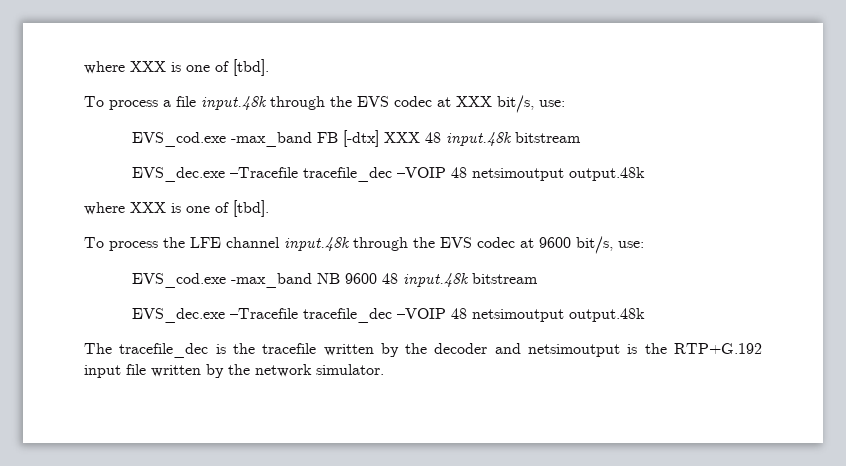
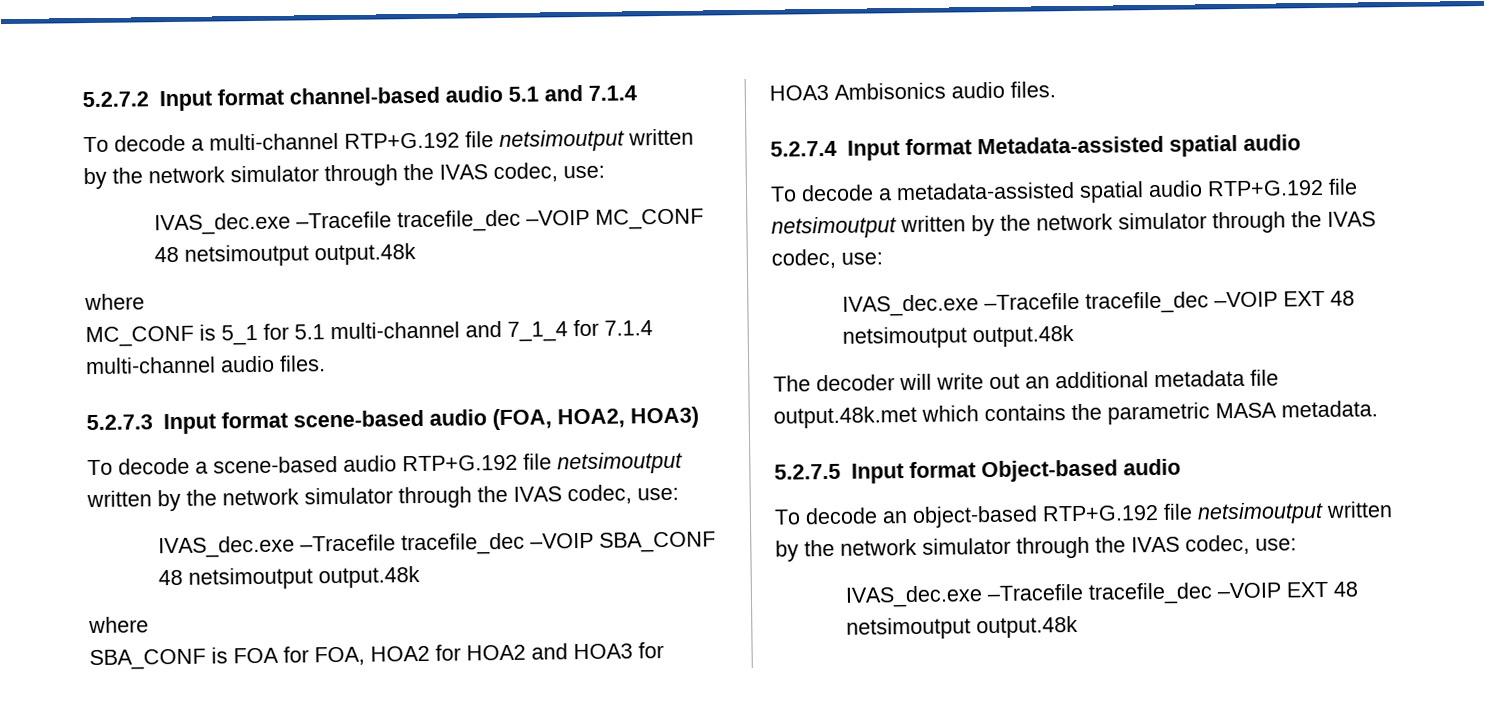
[84,59,269,76] [84,95,565,113] [131,130,581,147] [131,167,645,182] [84,200,269,217] [84,236,644,254] [131,273,538,288] [131,308,645,323] [84,343,762,358] [84,364,384,378] where XXX is one of [tbd]. // To process a file input.48k through the EVS codec at XXX bit/s, use: // EVS_cod.exe -max_band FB [-dtx] XXX 48 input.48k bitstream // EVS_dec.exe –Tracefile tracefile_dec –VOIP 48 netsimoutput output.48k // where XXX is one of [tbd]. // To process the LFE channel input.48k through the EVS codec at 9600 bit/s, use: // EVS_cod.exe -max_band NB 9600 48 input.48k bitstream // EVS_dec.exe –Tracefile tracefile_dec –VOIP 48 netsimoutput output.48k // The tracefile_dec is the tracefile written by the decoder and netsimoutput is the RTP+G.192 input file written by the network simulator. -> [82,84,637,112] [83,128,694,153] [83,162,605,190] [154,208,705,236] [154,243,417,267] [84,293,145,311] [85,319,653,348] [85,355,326,375] [86,406,699,435] [87,451,683,476] [86,484,679,512] [158,531,717,559] [158,565,421,590] [88,616,149,634] [89,642,664,671] [769,81,1056,101] [770,134,1301,161] [770,178,1358,203] [771,210,1376,239] [771,248,883,269] [842,290,1356,317] [842,324,1075,349] [773,369,1279,392] [773,400,1378,429] [774,458,1181,484] [774,501,1393,528] [775,534,1297,562] [845,581,1359,608] [846,615,1079,640] 5.2.7.2 Input format channel-based audio 5.1 and 7.1.4 // To decode a multi-channel RTP+G.192 file netsimoutput written by the network simulator through the IVAS codec, use: // IVAS_dec.exe –Tracefile tracefile_dec –VOIP MC_CONF 48 netsimoutput output.48k // where // MC_CONF is 5_1 for 5.1 multi-channel and 7_1_4 for 7.1.4 multi-channel audio files. // 5.2.7.3 Input format scene-based audio (FOA, HOA2, HOA3) // To decode a scene-based audio RTP+G.192 file netsimoutput written by the network simulator through the IVAS codec, use: // IVAS_dec.exe –Tracefile tracefile_dec –VOIP SBA_CONF 48 netsimoutput output.48k // where // SBA_CONF is FOA for FOA, HOA2 for HOA2 and HOA3 for HOA3 Ambisonics audio files. // 5.2.7.4 Input format Metadata-assisted spatial audio // To decode a metadata-assisted spatial audio RTP+G.192 file netsimoutput written by the network simulator through the IVAS codec, use: // IVAS_dec.exe –Tracefile tracefile_dec –VOIP EXT 48 netsimoutput output.48k // The decoder will write out an additional metadata file output.48k.met which contains the parametric MASA metadata. // 5.2.7.5 Input format Object-based audio // To decode an object-based RTP+G.192 file netsimoutput written by the network simulator through the IVAS codec, use: // IVAS_dec.exe –Tracefile tracefile_dec –VOIP EXT 48 netsimoutput output.48k

